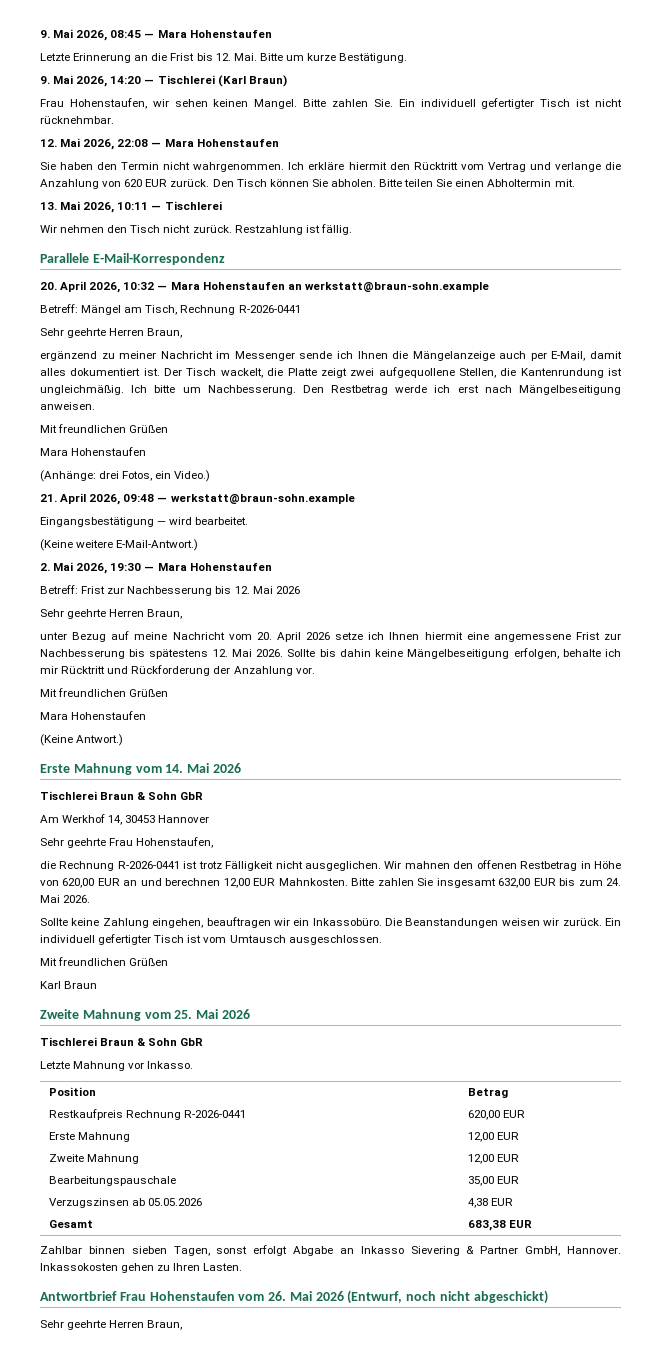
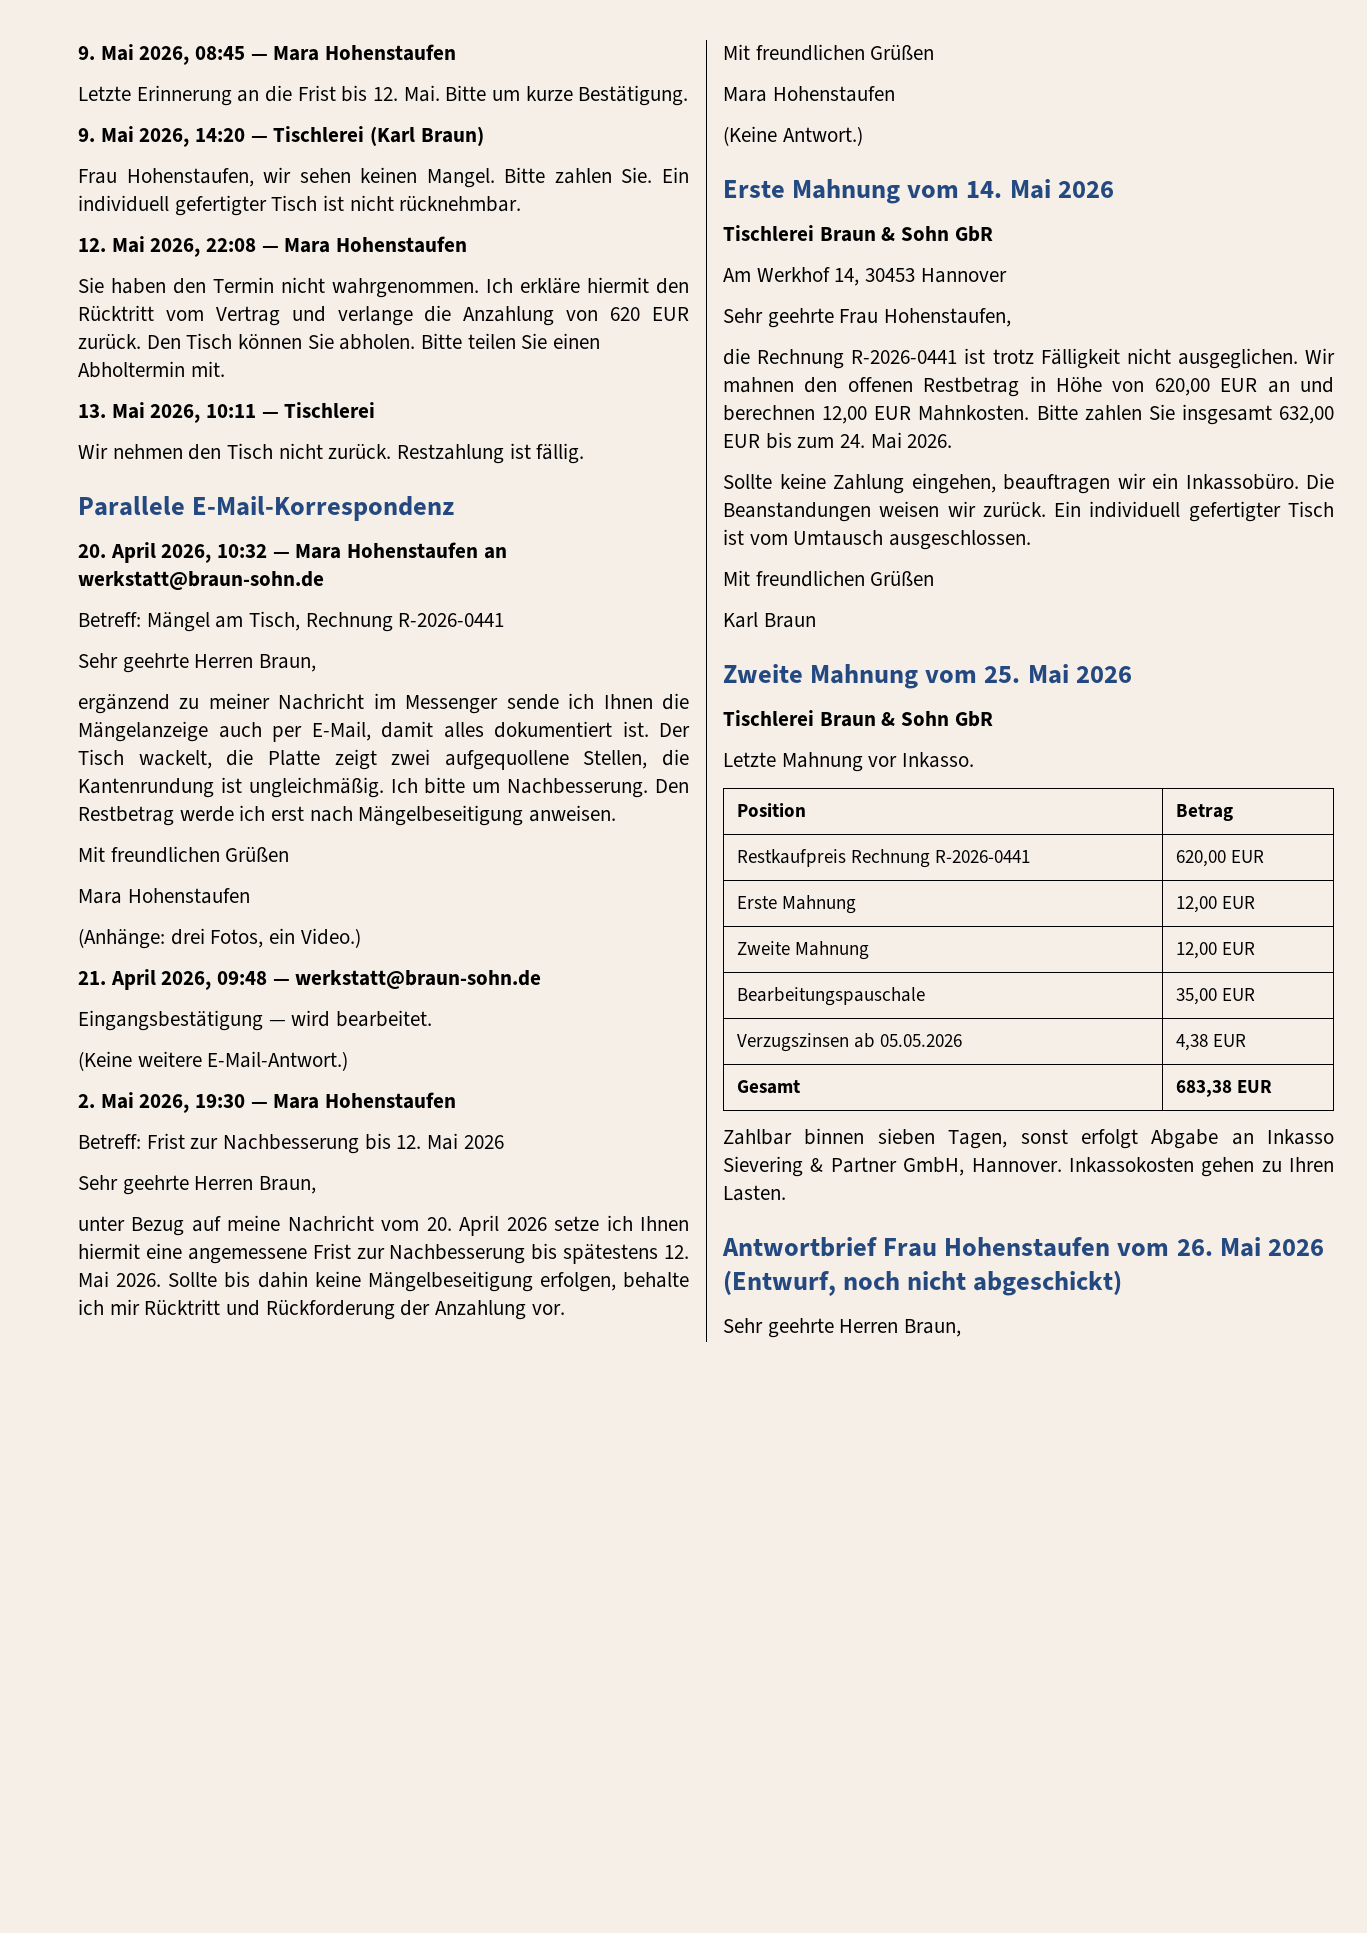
[304,282,489,292] werkstatt@braun-sohn.example -> [78,571,324,590] werkstatt@braun-sohn.de
[170,494,355,504] werkstatt@braun-sohn.example -> [295,970,542,989] werkstatt@braun-sohn.de

